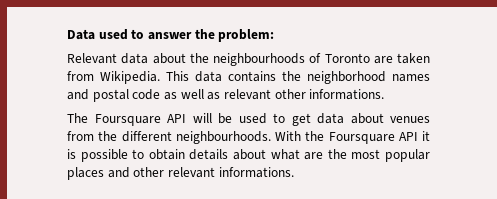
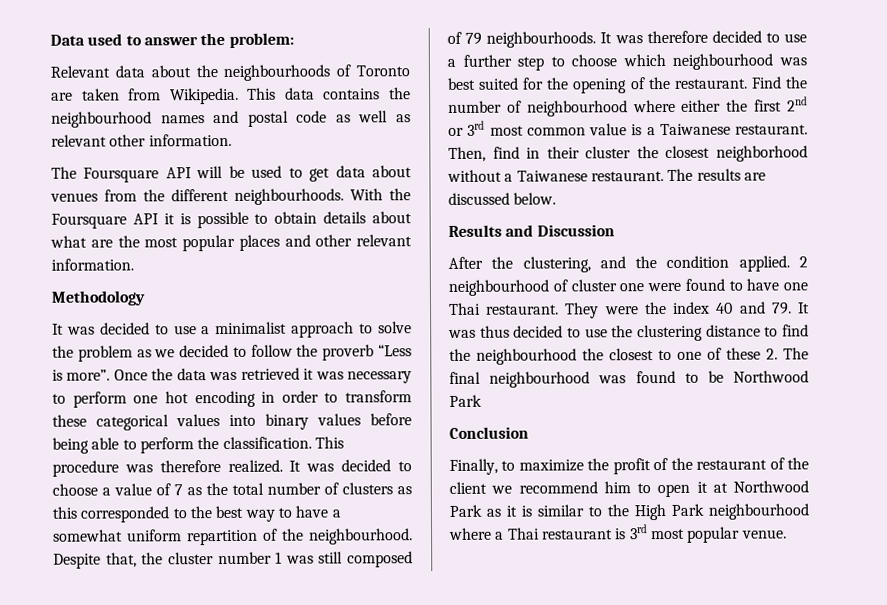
[307,71,386,84] neighborhood -> [51,111,152,128] neighbourhood
[309,89,385,100] informations. -> [148,133,232,147] information.
[218,167,294,178] informations. -> [51,258,134,271] [51,290,146,306] [52,321,412,338] [52,344,412,362] [52,367,413,384] [52,390,412,408] [52,413,412,431] [52,436,344,454] [52,459,412,477] [52,482,412,496] [52,505,341,523] [53,528,413,546] [53,551,413,569] [447,30,807,48] [447,53,807,71] [447,76,808,94] [448,96,808,117] [448,120,808,136] [448,145,808,162] [447,168,766,182] [448,192,557,205] [448,224,615,237] [448,255,808,273] [448,278,808,296] [449,301,810,319] [448,324,809,342] [449,347,809,365] [449,370,810,388] [449,394,482,407] [449,426,529,439] [449,457,810,475] [449,480,809,498] [449,503,809,521] [449,524,787,543] information. // Methodology // It was decided to use a minimalist approach to solve the problem as we decided to follow the proverb “Less is more”. Once the data was retrieved it was necessary to perform one hot encoding in order to transform these categorical values into binary values before being able to perform the classification. This procedure was therefore realized. It was decided to choose a value of 7 as the total number of clusters as this corresponded to the best way to have a somewhat uniform repartition of the neighbourhood. Despite that, the cluster number 1 was still composed of 79 neighbourhoods. It was therefore decided to use a further step to choose which neighbourhood was best suited for the opening of the restaurant. Find the number of neighbourhood where either the first 2nd or 3rd most common value is a Taiwanese restaurant. Then, find in their cluster the closest neighborhood without a Taiwanese restaurant. The results are discussed below. // Results and Discussion // After the clustering, and the condition applied. 2 neighbourhood of cluster one were found to have one Thai restaurant. They were the index 40 and 79. It was thus decided to use the clustering distance to find the neighbourhood the closest to one of these 2. The final neighbourhood was found to be Northwood Park // Conclusion // Finally, to maximize the profit of the restaurant of the client we recommend him to open it at Northwood Park as it is similar to the High Park neighbourhood where a Thai restaurant is 3rd most popular venue.

